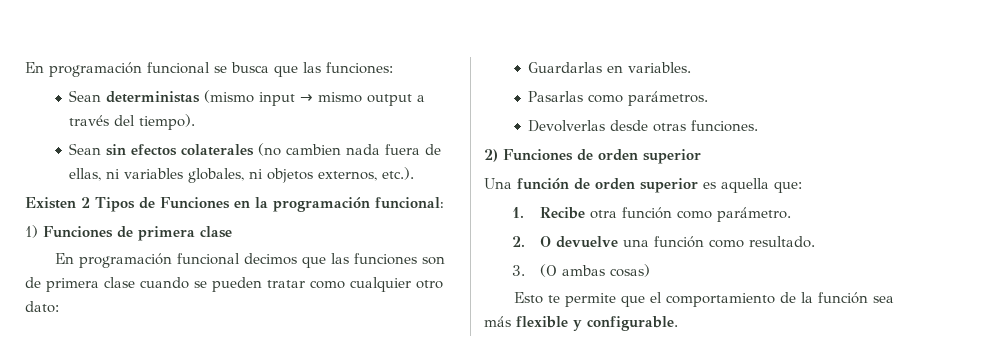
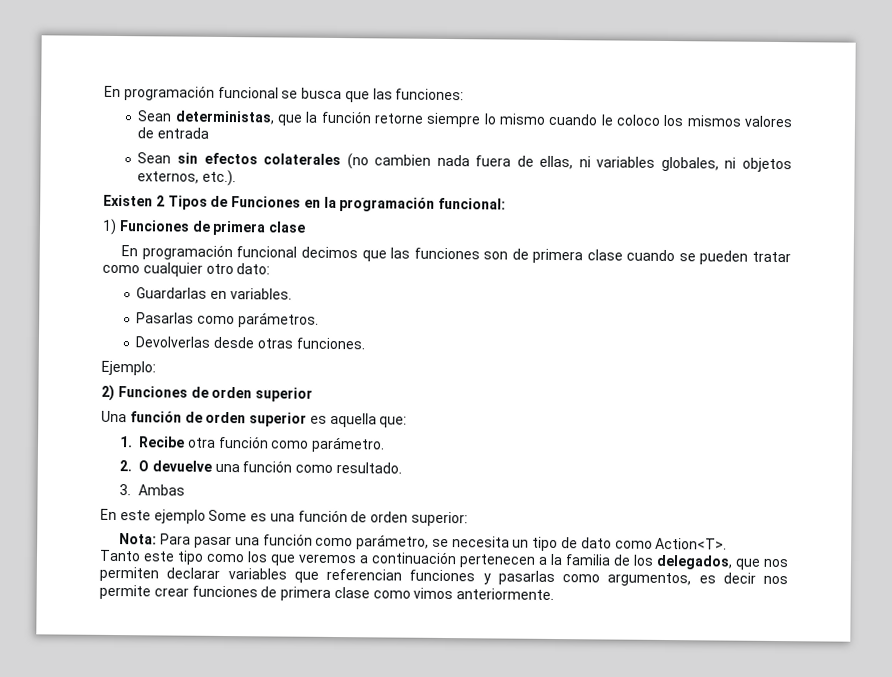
[106,90,426,106] [69,114,196,130] deterministas (mismo input → mismo output a través del tiempo). -> [174,110,793,128] [137,127,210,139] deterministas, que la función retorne siempre lo mismo cuando le coloco los mismos valores de entrada
(759, 126) none -> [101,360,156,376] // Ejemplo:
[539,264,650,277] [513,292,894,307] [484,316,678,331] (O ambas cosas) // Esto te permite que el comportamiento de la función sea más flexible y configurable. -> [138,484,186,496] [100,508,469,527] [119,533,728,552] [99,549,789,570] [99,566,788,587] [99,584,555,601] Ambas // En este ejemplo Some es una función de orden superior: // Nota: Para pasar una función como parámetro, se necesita un tipo de dato como Action<T>. // Tanto este tipo como los que veremos a continuación pertenecen a la familia de los delegados, que nos permiten declarar variables que referencian funciones y pasarlas como argumentos, es decir nos permite crear funciones de primera clase como vimos anteriormente.

